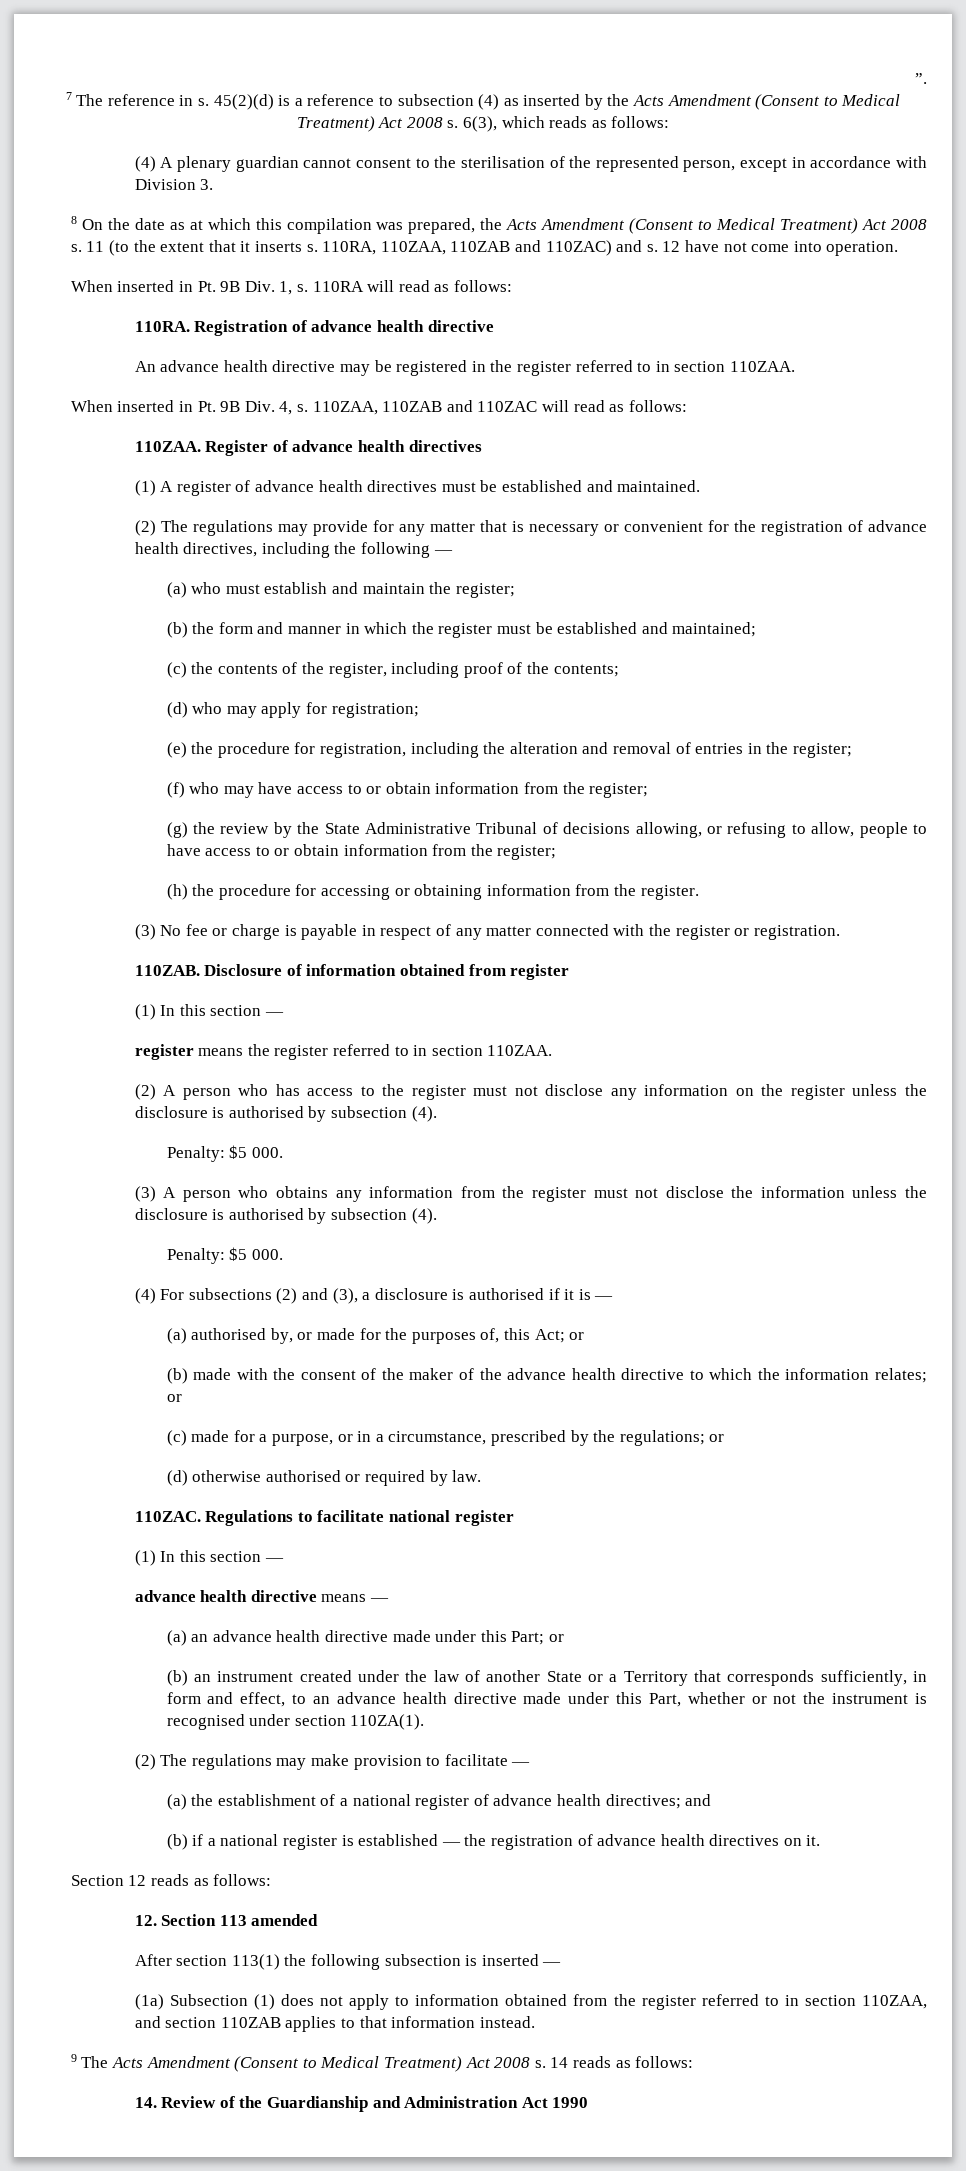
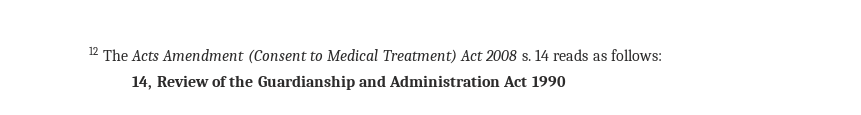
[915,73,927,84] [65,92,901,110] [296,116,670,132] [134,156,928,172] [134,179,214,190] [70,216,928,234] [70,240,899,256] [70,280,512,295] [134,320,494,336] [134,360,795,376] [70,400,687,415] [134,440,482,456] [134,480,701,496] [134,520,928,536] [134,542,453,558] [166,582,515,598] [166,622,757,638] [166,662,619,678] [166,702,419,718] [166,742,852,758] [166,782,649,798] [166,822,927,838] [166,844,557,860] [166,884,699,900] [134,924,840,940] [134,964,570,980] [134,1004,285,1020] [134,1044,553,1060] [134,1084,927,1100] [134,1106,437,1122] [166,1145,283,1162] [134,1186,928,1202] [134,1208,437,1224] [166,1247,283,1264] [134,1288,614,1304] [166,1328,585,1344] [166,1368,928,1384] [166,1394,182,1402] [166,1430,725,1446] [166,1470,482,1486] [134,1510,514,1526] [134,1550,285,1566] [134,1590,390,1602] [166,1630,564,1646] [166,1670,927,1686] [166,1692,927,1707] [166,1714,425,1730] [134,1754,531,1770] [166,1794,712,1810] [166,1834,821,1850] [70,1874,272,1886] [134,1914,319,1926] [134,1954,562,1970] [134,1994,928,2010] [134,2016,535,2032] [70,2054,77,2062] ”. // 7 The reference in s. 45(2)(d) is a reference to subsection (4) as inserted by the Acts Amendment (Consent to Medical Treatment) Act 2008 s. 6(3), which reads as follows: // (4) A plenary guardian cannot consent to the sterilisation of the represented person, except in accordance with Division 3. // 8 On the date as at which this compilation was prepared, the Acts Amendment (Consent to Medical Treatment) Act 2008 s. 11 (to the extent that it inserts s. 110RA, 110ZAA, 110ZAB and 110ZAC) and s. 12 have not come into operation. // When inserted in Pt. 9B Div. 1, s. 110RA will read as follows: // 110RA. Registration of advance health directive // An advance health directive may be registered in the register referred to in section 110ZAA. // When inserted in Pt. 9B Div. 4, s. 110ZAA, 110ZAB and 110ZAC will read as follows: // 110ZAA. Register of advance health directives // (1) A register of advance health directives must be established and maintained. // (2) The regulations may provide for any matter that is necessary or convenient for the registration of advance health directives, including the following — // (a) who must establish and maintain the register; // (b) the form and manner in which the register must be established and maintained; // (c) the contents of the register, including proof of the contents; // (d) who may apply for registration; // (e) the procedure for registration, including the alteration and removal of entries in the register; // (f) who may have access to or obtain information from the register; // (g) the review by the State Administrative Tribunal of decisions allowing, or refusing to allow, people to have access to or obtain information from the register; // (h) the procedure for accessing or obtaining information from the register. // (3) No fee or charge is payable in respect of any matter connected with the register or registration. // 110ZAB. Disclosure of information obtained from register // (1) In this section — // register means the register referred to in section 110ZAA. // (2) A person who has access to the register must not disclose any information on the register unless the disclosure is authorised by subsection (4). // Penalty: $5 000. // (3) A person who obtains any information from the register must not disclose the information unless the disclosure is authorised by subsection (4). // Penalty: $5 000. // (4) For subsections (2) and (3), a disclosure is authorised if it is — // (a) authorised by, or made for the purposes of, this Act; or // (b) made with the consent of the maker of the advance health directive to which the information relates; or // (c) made for a purpose, or in a circumstance, prescribed by the regulations; or // (d) otherwise authorised or required by law. // 110ZAC. Regulations to facilitate national register // (1) In this section — // advance health directive means — // (a) an advance health directive made under this Part; or // (b) an instrument created under the law of another State or a Territory that corresponds sufficiently, in form and effect, to an advance health directive made under this Part, whether or not the instrument is recognised under section 110ZA(1). // (2) The regulations may make provision to facilitate — // (a) the establishment of a national register of advance health directives; and // (b) if a national register is established — the registration of advance health directives on it. // Section 12 reads as follows: // 12. Section 113 amended // After section 113(1) the following subsection is inserted — // (1a) Subsection (1) does not apply to information obtained from the register referred to in section 110ZAA, and section 110ZAB applies to that information instead. // 9 -> [89,46,99,55] 12
[134,2097,157,2108] 14. -> [132,76,153,90] 14,

